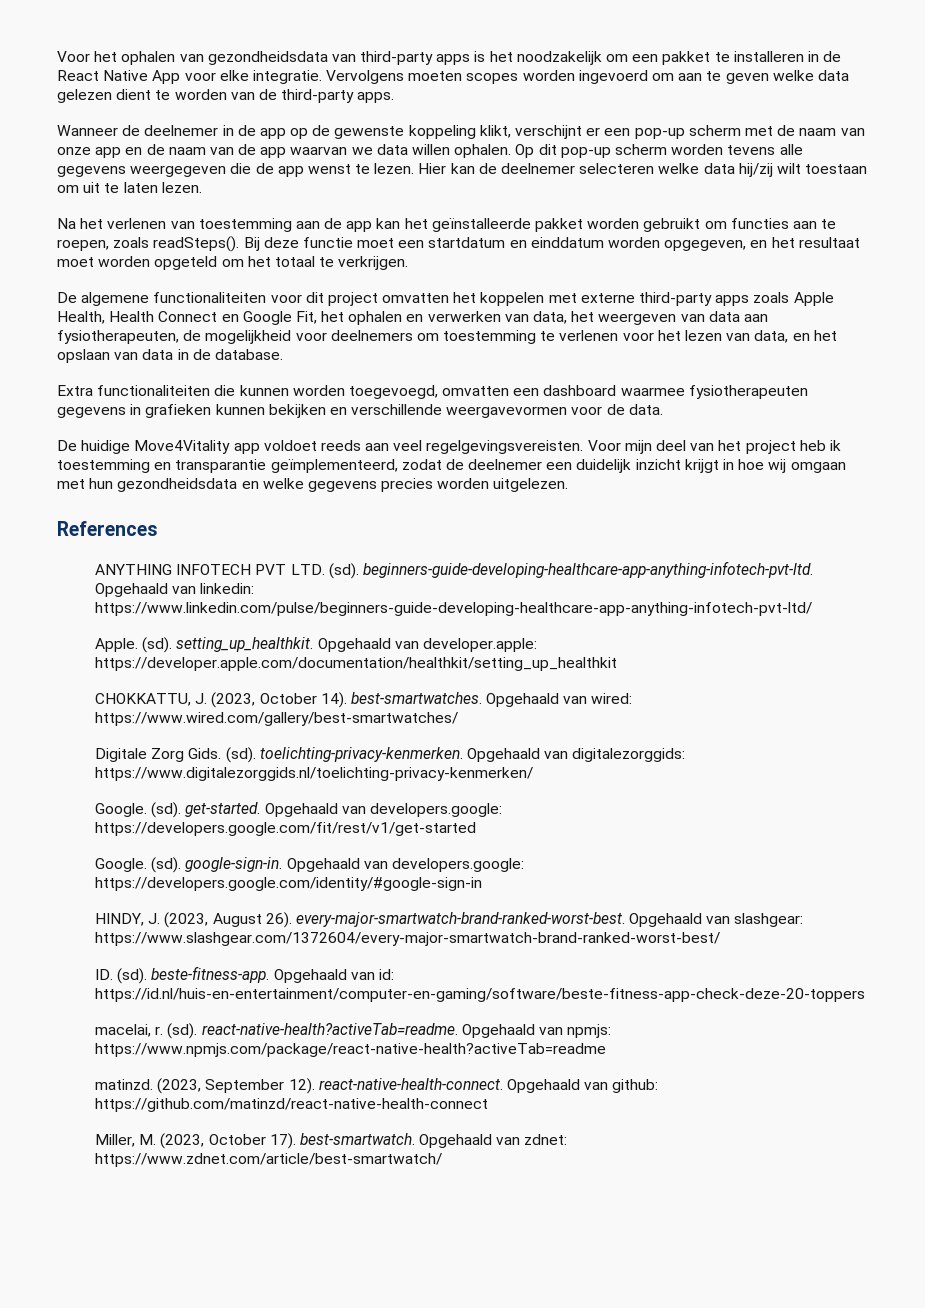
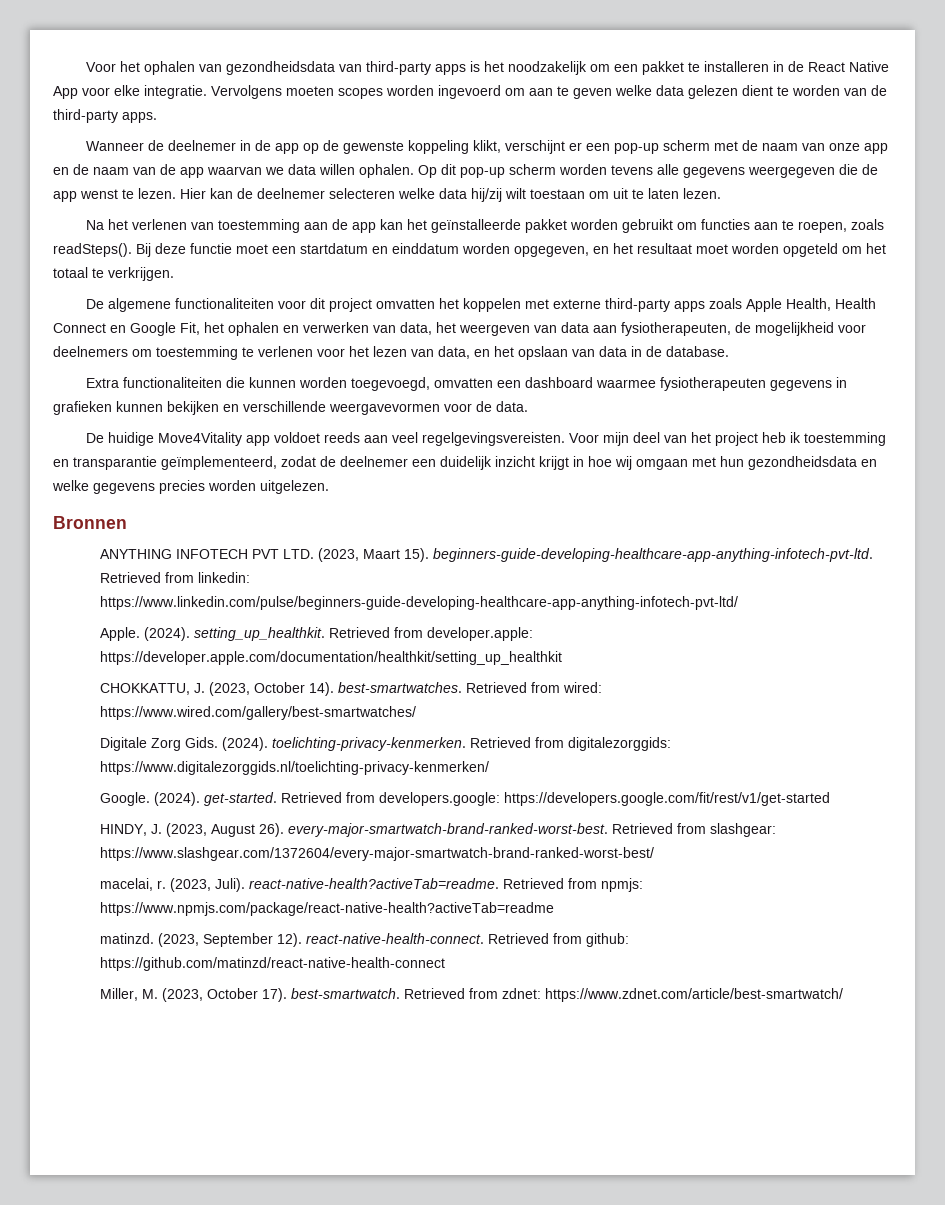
[57,521,158,536] References -> [53,516,127,529] Bronnen
[328,561,813,579] [94,583,197,597] (sd). beginners-guide-developing-healthcare-app-anything-infotech-pvt-ltd. Opgehaald van -> [318,548,874,562] [100,572,195,583] (2023, Maart 15). beginners-guide-developing-healthcare-app-anything-infotech-pvt-ltd. Retrieved from
[142,637,419,653] (sd). setting_up_healthkit. Opgehaald van -> [144,627,424,641] (2024). setting_up_healthkit. Retrieved from
[486,693,588,707] Opgehaald van -> [466,682,561,693] Retrieved from
[225,747,569,763] (sd). toelichting-privacy-kenmerken. Opgehaald van -> [222,737,565,751] (2024). toelichting-privacy-kenmerken. Retrieved from
[151,802,502,818] [94,822,476,836] [94,857,524,873] [94,877,482,891] (sd). get-started. Opgehaald van developers.google: https://developers.google.com/fit/rest/v1/get-started // Google. (sd). google-sign-in. Opgehaald van developers.google: https://developers.google.com/identity/#google-sign-in -> [154,792,831,806] (2024). get-started. Retrieved from developers.google: https://developers.google.com/fit/rest/v1/get-started
[629,913,731,927] Opgehaald van -> [612,823,707,834] Retrieved from
[94,966,394,984] [94,988,865,1002] [94,1023,563,1039] ID. (sd). beste-fitness-app. Opgehaald van id: https://id.nl/huis-en-entertainment/computer-en-gaming/software/beste-fitness-app-check-deze-20-toppers // macelai, r. (sd). react-native-health?activeTab=readme. Opgehaald van -> [100,878,598,892] macelai, r. (2023, Juli). react-native-health?activeTab=readme. Retrieved from
[506,1079,609,1093] Opgehaald van -> [488,933,583,944] Retrieved from
[419,1134,521,1148] Opgehaald van -> [404,988,499,999] Retrieved from

